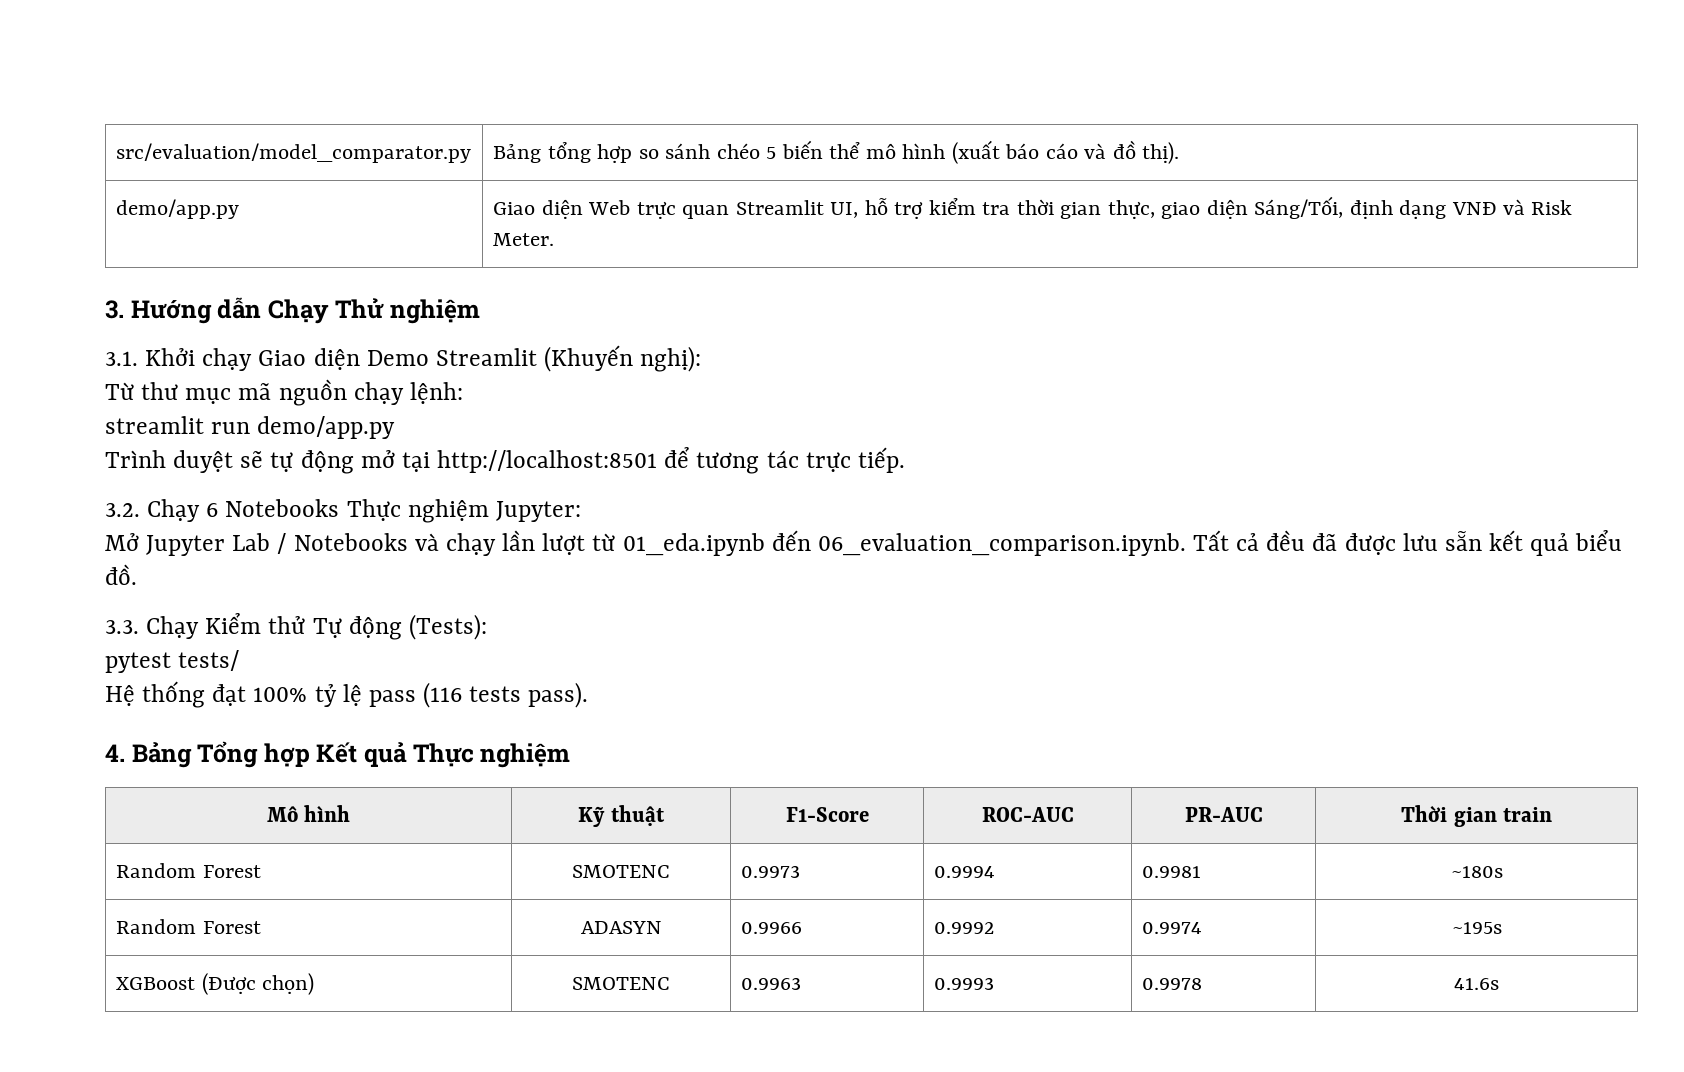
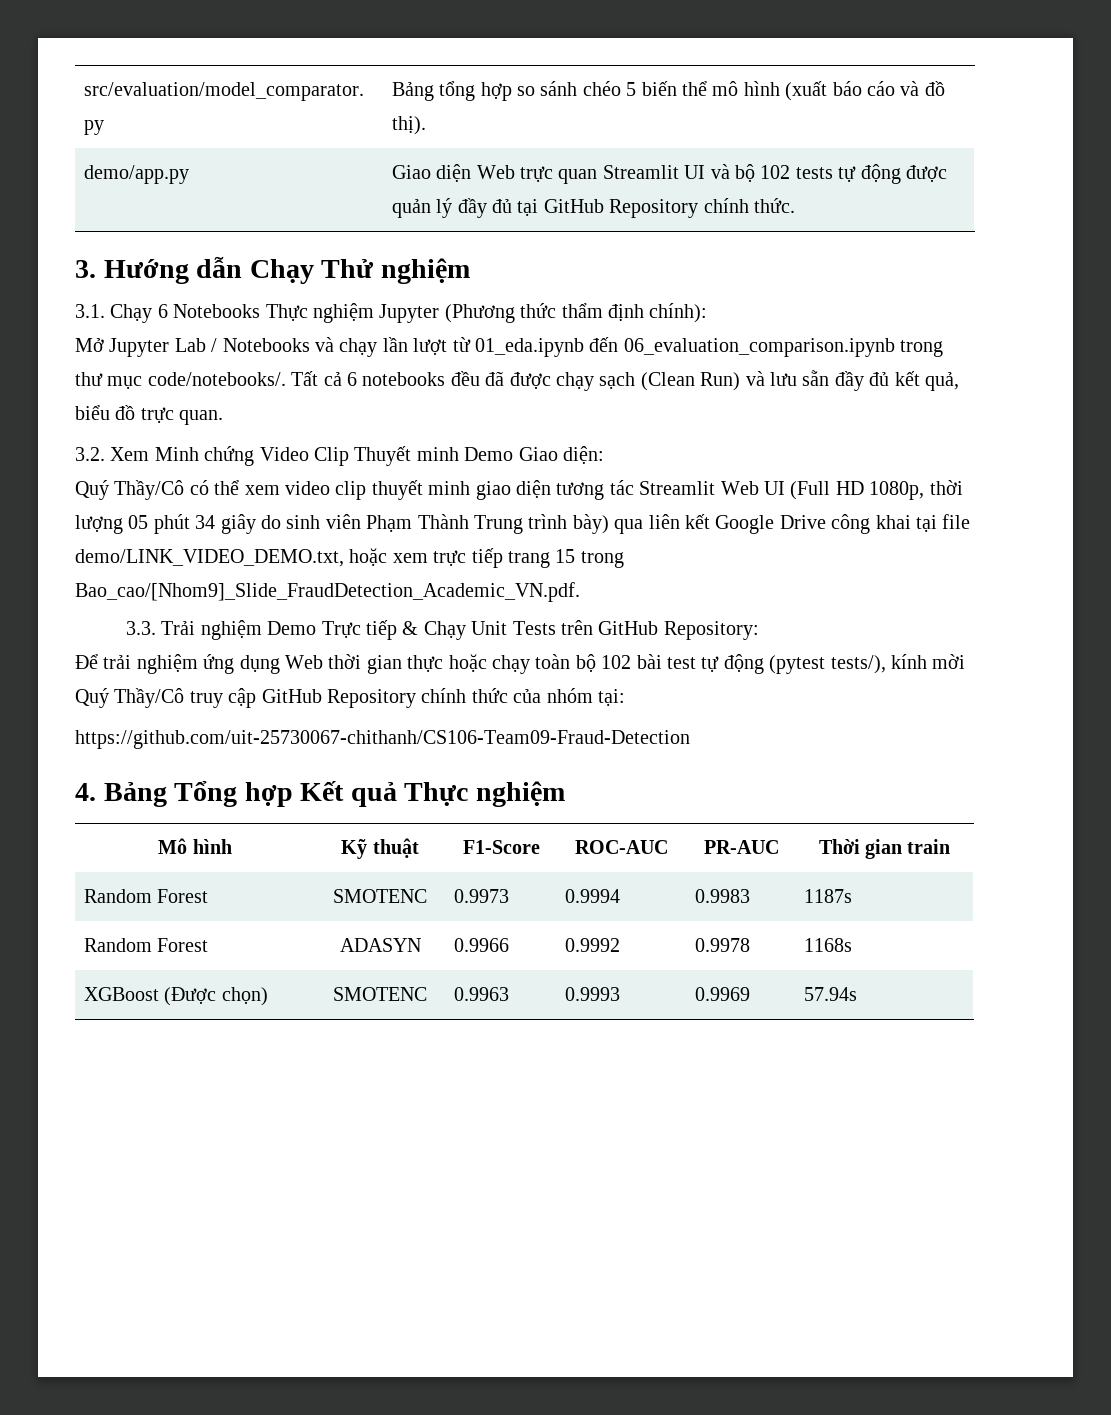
[830,196,1573,219] [493,233,555,246] UI, hỗ trợ kiểm tra thời gian thực, giao diện Sáng/Tối, định dạng VNĐ và Risk Meter. -> [684,164,947,184] [391,198,795,218] UI và bộ 102 tests tự động được quản lý đầy đủ tại GitHub Repository chính thức.
[145,345,702,372] [105,379,463,406] [105,416,396,439] [105,447,905,474] [105,503,140,517] Khởi chạy Giao diện Demo Streamlit (Khuyến nghị): // Từ thư mục mã nguồn chạy lệnh: // streamlit run demo/app.py // Trình duyệt sẽ tự động mở tại http://localhost:8501 để tương tác trực tiếp. // 3.2. -> (105, 311) none
[495,501,581,522] Jupyter: -> [379,303,708,323] Jupyter (Phương thức thẩm định chính):
[817,530,1623,556] [105,564,137,585] [105,613,487,640] [105,650,240,673] [105,681,589,708] 06_evaluation_comparison.ipynb. Tất cả đều đã được lưu sẵn kết quả biểu đồ. // 3.3. Chạy Kiểm thử Tự động (Tests): // pytest tests/ // Hệ thống đạt 100% tỷ lệ pass (116 tests pass). -> [623,338,944,357] [75,370,959,391] [75,405,224,425] [75,446,604,466] [75,480,963,500] [75,514,971,534] [75,548,624,568] [75,582,580,602] [126,620,759,640] [75,654,966,674] [75,688,625,708] [75,730,690,749] 06_evaluation_comparison.ipynb trong thư mục code/notebooks/. Tất cả 6 notebooks đều đã được chạy sạch (Clean Run) và lưu sẵn đầy đủ kết quả, biểu đồ trực quan. // 3.2. Xem Minh chứng Video Clip Thuyết minh Demo Giao diện: // Quý Thầy/Cô có thể xem video clip thuyết minh giao diện tương tác Streamlit Web UI (Full HD 1080p, thời lượng 05 phút 34 giây do sinh viên Phạm Thành Trung trình bày) qua liên kết Google Drive công khai tại file demo/LINK_VIDEO_DEMO.txt, hoặc xem trực tiếp trang 15 trong Bao_cao/[Nhom9]_Slide_FraudDetection_Academic_VN.pdf. // 3.3. Trải nghiệm Demo Trực tiếp & Chạy Unit Tests trên GitHub Repository: // Để trải nghiệm ứng dụng Web thời gian thực hoặc chạy toàn bộ 102 bài test tự động (pytest tests/), kính mời Quý Thầy/Cô truy cập GitHub Repository chính thức của nhóm tại: // https://github.com/uit-25730067-chithanh/CS106-Team09-Fraud-Detection
[1142,866,1202,878] [1450,866,1503,878] 0.9981 | ~180s -> [694,889,750,903] [803,889,852,903] 0.9983 | 1187s
[1142,922,1203,934] [1451,922,1502,934] 0.9974 | ~195s -> [694,938,750,952] [803,938,852,952] 0.9978 | 1168s
[1142,978,1203,990] [1454,978,1499,990] 0.9978 | 41.6s -> [694,987,750,1001] [803,987,857,1001] 0.9969 | 57.94s

